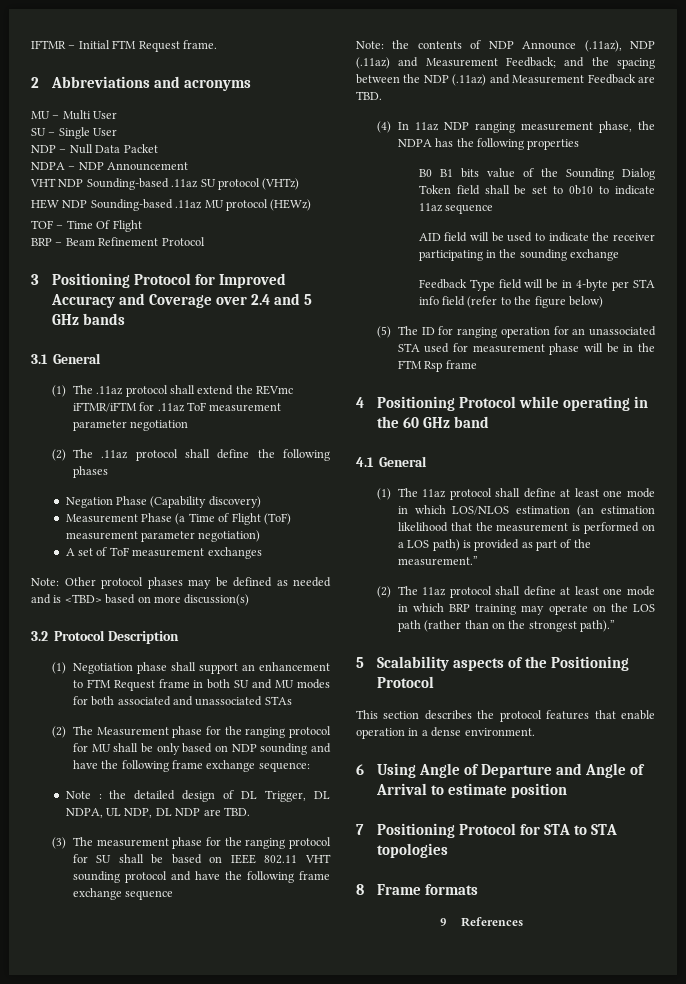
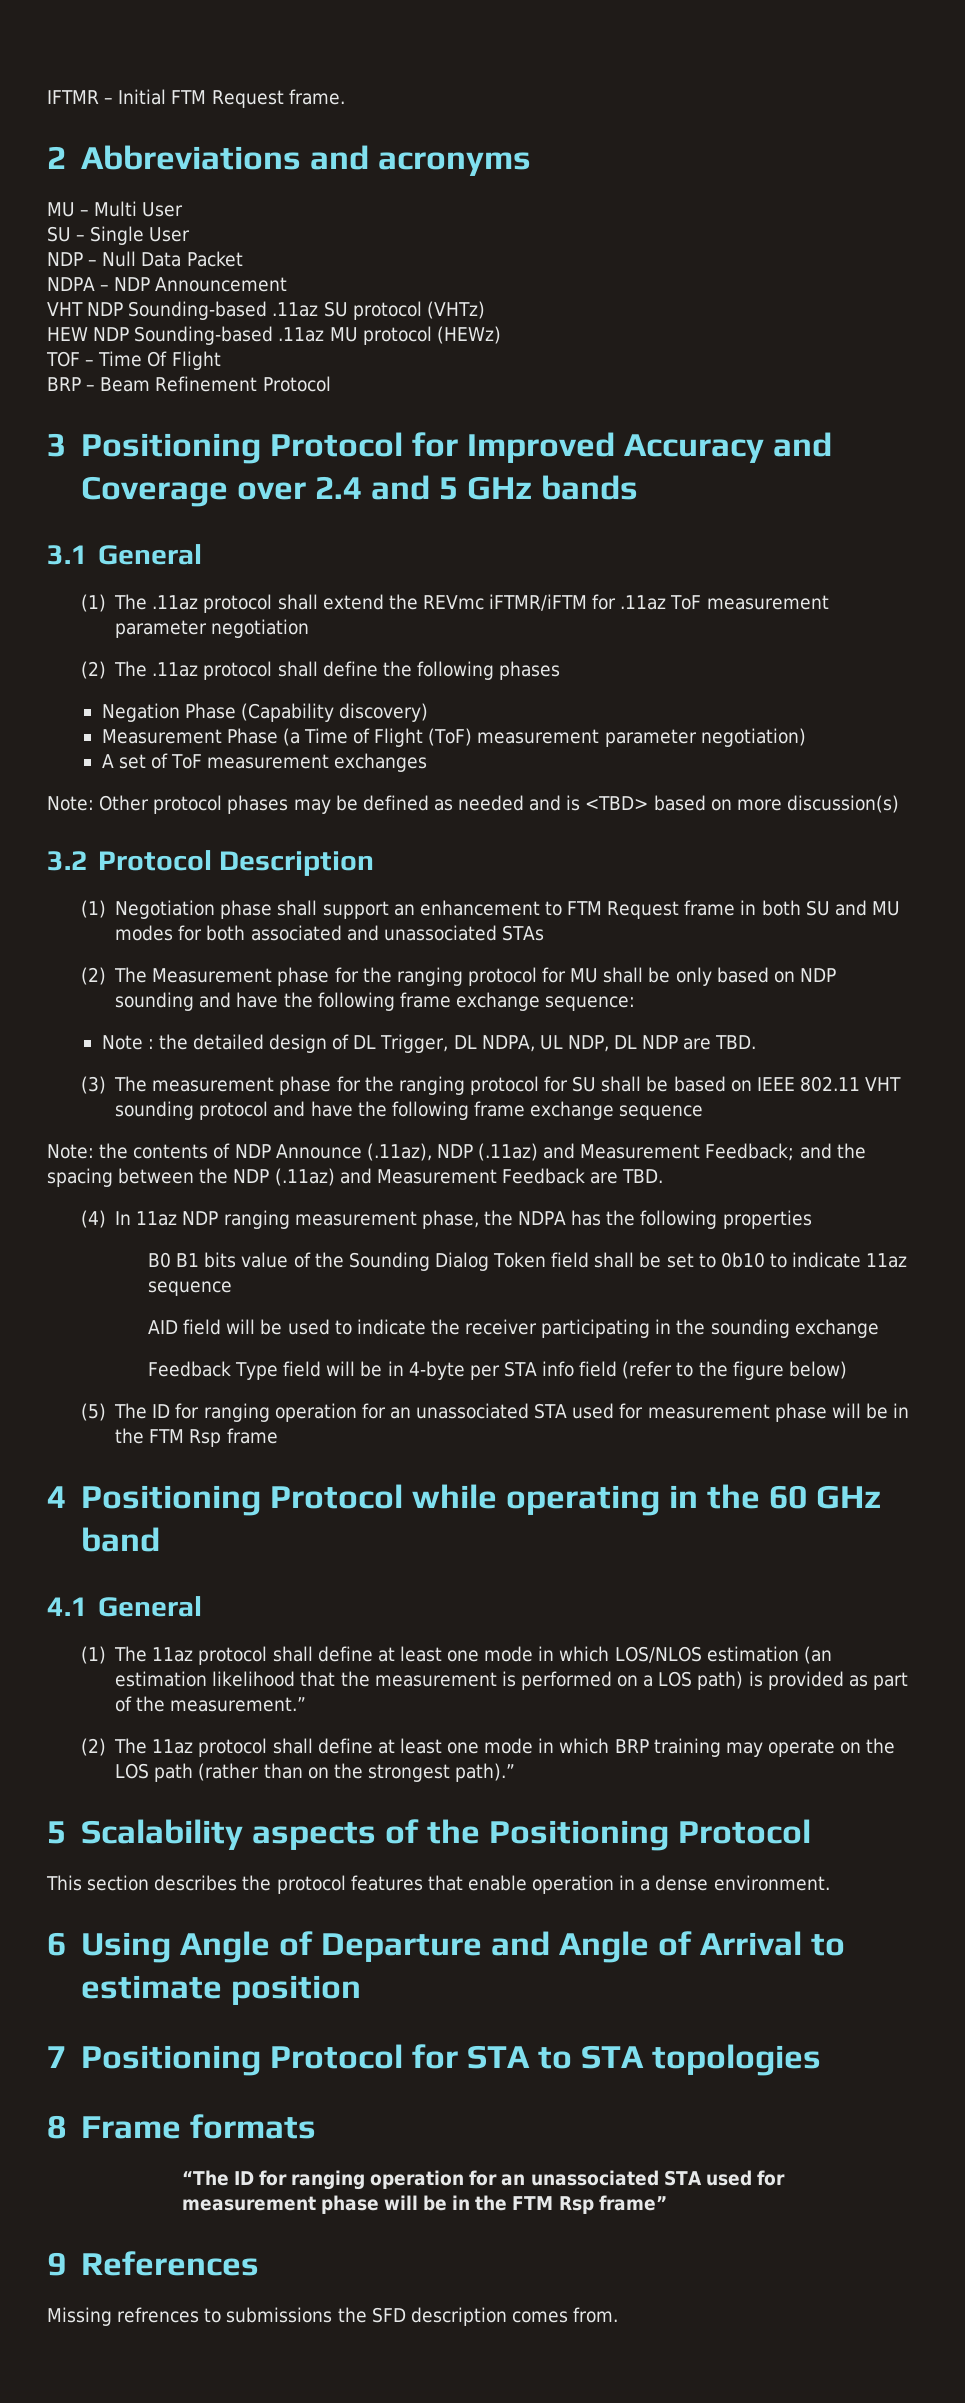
[439,917,523,927] 9 References -> [181,2170,785,2190] [181,2195,667,2214] [47,2251,259,2276] [47,2307,619,2326] “The ID for ranging operation for an unassociated STA used for measurement phase will be in the FTM Rsp frame” // 9 References // Missing refrences to submissions the SFD description comes from.

